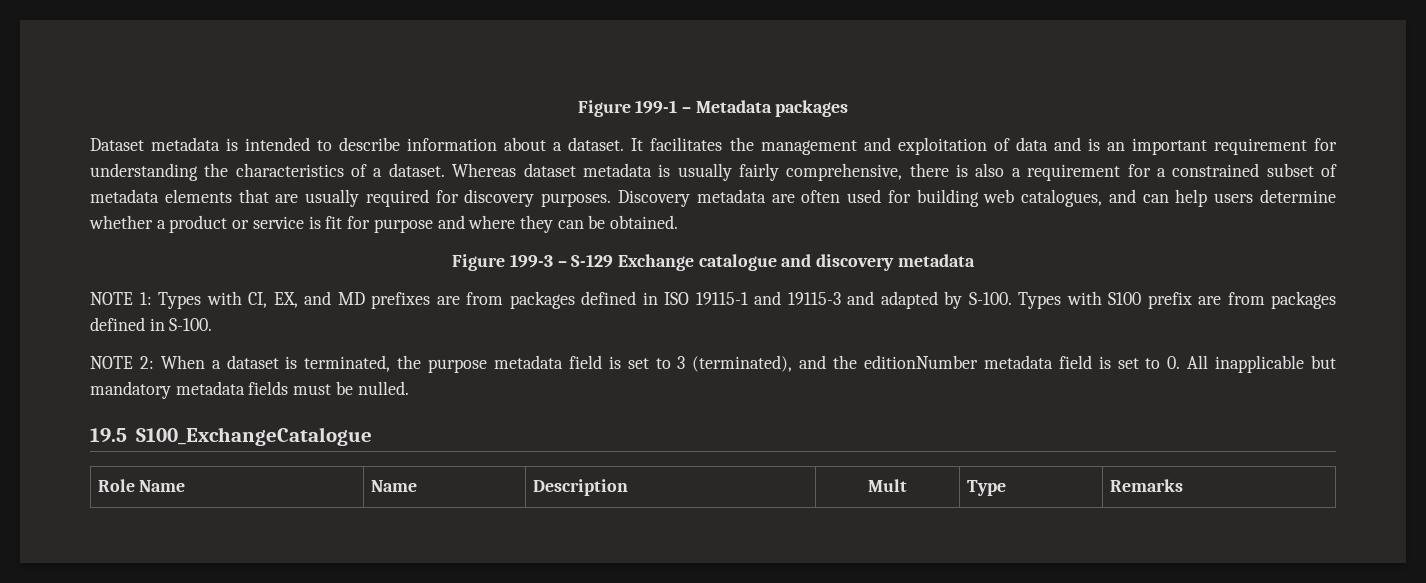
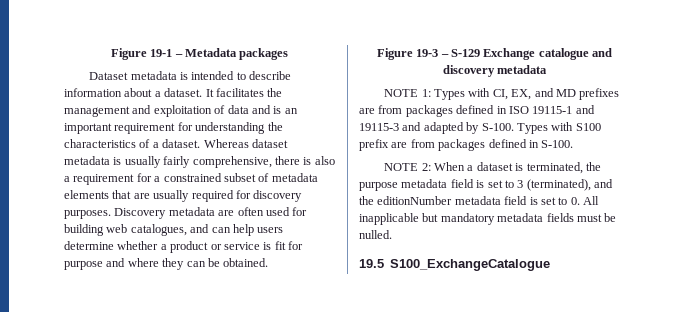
[577,100,678,117] Figure 199-1 -> [110,48,173,60] Figure 19-1
[509,254,553,268] 199-3 -> [416,49,439,57] 19-3
[97,479,186,492] [370,480,417,492] [532,479,628,496] [868,479,907,492] [966,480,1006,496] [1109,479,1183,492] // Role Name | Name | Description | Mult | Type | Remarks -> (551, 265) none

